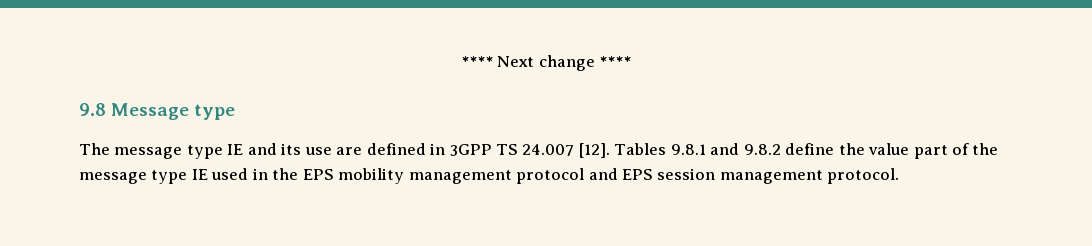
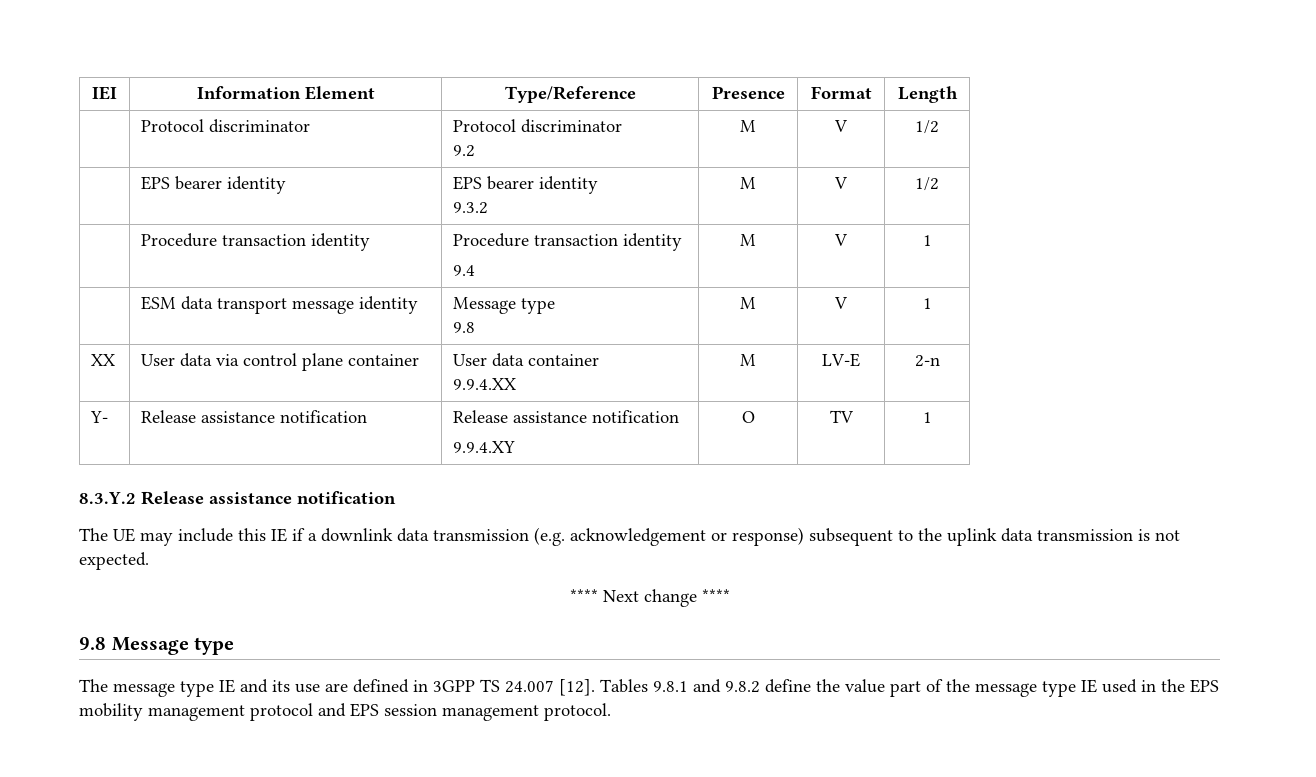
(460, 61) none -> [92,86,117,100] [196,86,375,100] [504,86,636,103] [711,86,785,99] [810,86,872,99] [897,86,958,103] [141,119,311,133] [453,119,623,133] [453,145,476,157] [740,120,756,132] [834,120,848,132] [915,120,939,134] [141,176,287,194] [453,176,599,194] [453,202,489,214] [740,177,756,189] [834,177,848,189] [915,177,939,191] [141,233,371,251] [453,233,683,251] [453,265,476,276] [740,234,756,246] [834,234,848,246] [922,235,932,246] [141,296,419,314] [453,297,556,314] [453,322,476,333] [740,297,756,309] [834,297,848,309] [922,298,932,309] [91,354,116,366] [141,353,420,371] [453,353,600,367] [453,378,517,390] [740,354,756,366] [822,353,860,367] [914,355,940,367] [90,411,109,423] [141,410,368,423] [453,410,680,423] [453,441,516,453] [741,411,755,423] [829,410,854,423] [922,412,932,423] [79,491,396,505] [79,527,1180,546] [79,552,149,570] IEI | Information Element | Type/Reference | Presence | Format | Length // | Protocol discriminator | Protocol discriminator // 9.2 | M | V | 1/2 // | EPS bearer identity | EPS bearer identity // 9.3.2 | M | V | 1/2 // | Procedure transaction identity | Procedure transaction identity // 9.4 | M | V | 1 // | ESM data transport message identity | Message type // 9.8 | M | V | 1 // XX | User data via control plane container | User data container // 9.9.4.XX | M | LV-E | 2-n // Y- | Release assistance notification | Release assistance notification // 9.9.4.XY | O | TV | 1 // 8.3.Y.2 Release assistance notification // The UE may include this IE if a downlink data transmission (e.g. acknowledgement or response) subsequent to the uplink data transmission is not expected. //

